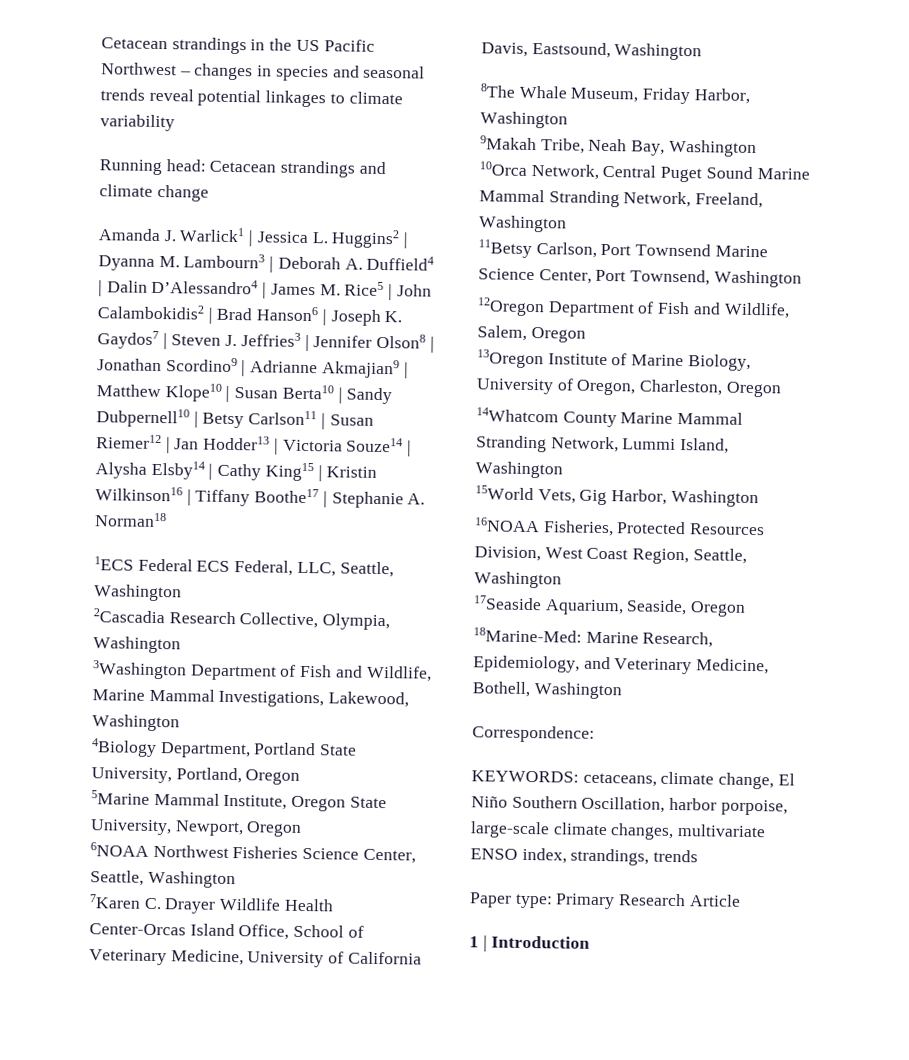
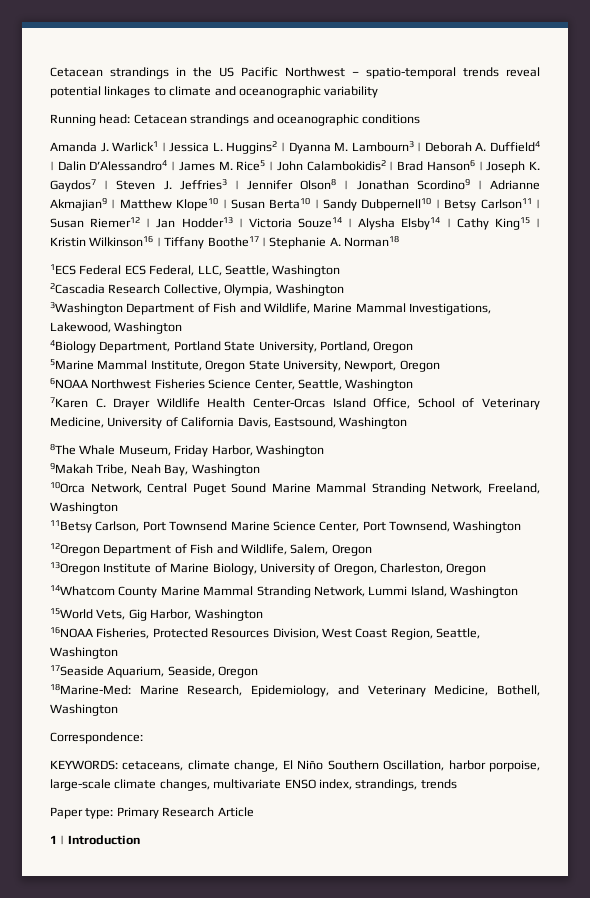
[194,63,426,82] changes in species and seasonal -> [366,67,456,79] spatio-temporal
(403, 98) none -> [214,86,321,98] and oceanographic
[99,184,209,202] climate change -> [276,114,421,126] oceanographic conditions

